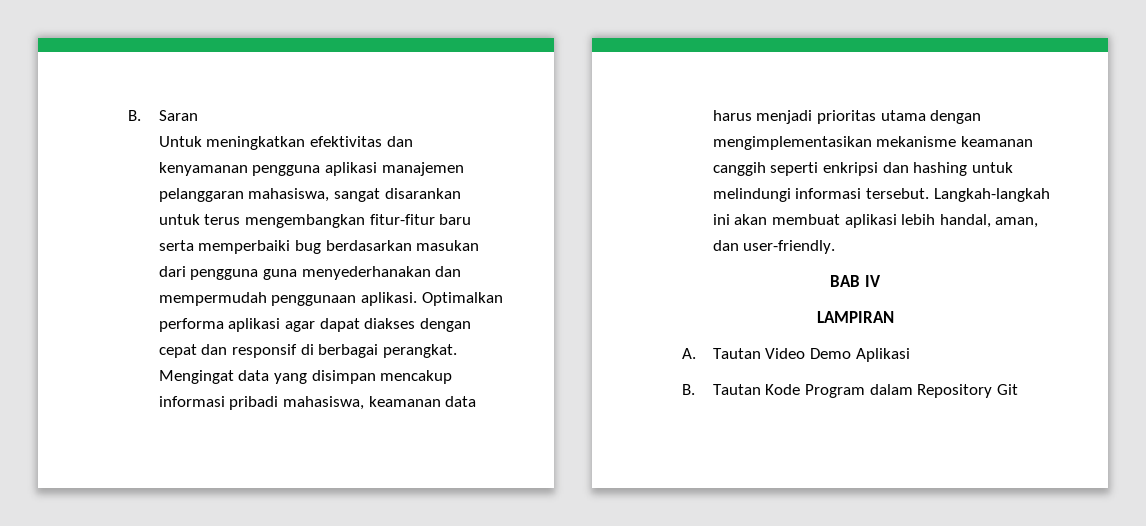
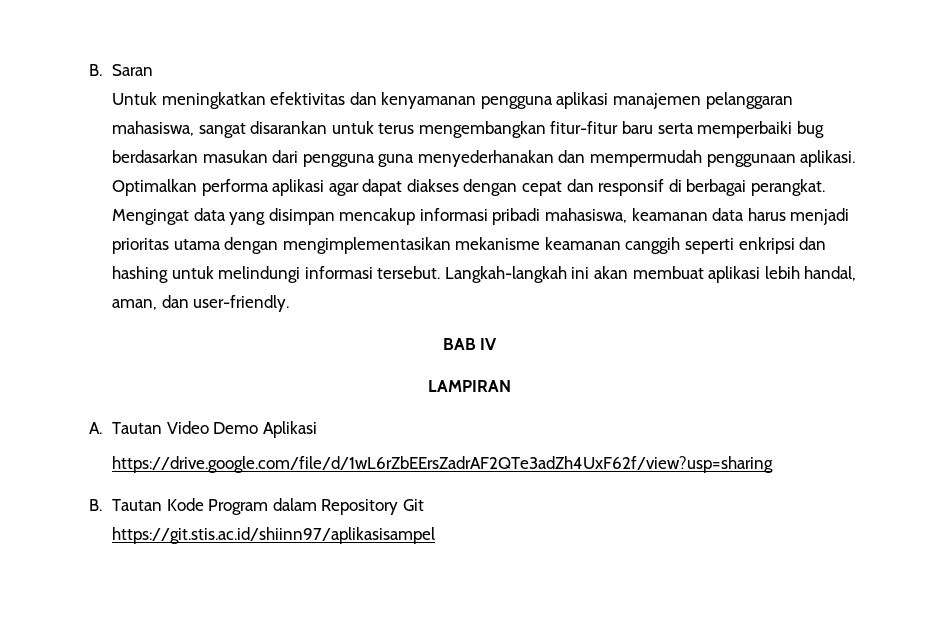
(910, 355) none -> [111,456,773,473] // https://drive.google.com/file/d/1wL6rZbEErsZadrAF2QTe3adZh4UxF62f/view?usp=sharing
(1018, 389) none -> [111,527,435,544] // https://git.stis.ac.id/shiinn97/aplikasisampel

